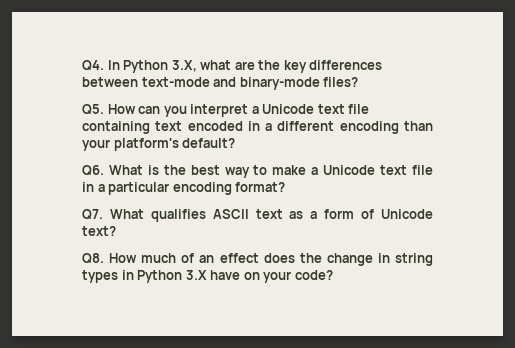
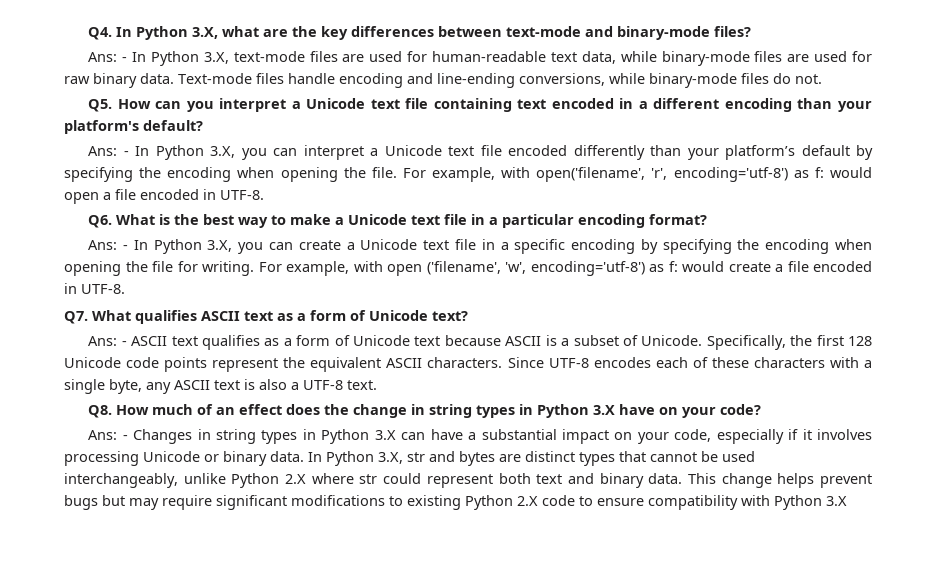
(359, 82) none -> [88,51,872,66] [64,73,822,88] // Ans: - In Python 3.X, text-mode files are used for human-readable text data, while binary-mode files are used for raw binary data. Text-mode files handle encoding and line-ending conversions, while binary-mode files do not.
(236, 143) none -> [88,145,873,160] [64,167,872,182] [64,189,264,204] // Ans: - In Python 3.X, you can interpret a Unicode text file encoded differently than your platform’s default by specifying the encoding when opening the file. For example, with open('filename', 'r', encoding='utf-8') as f: would open a file encoded in UTF-8.
(286, 187) none -> [88,239,873,254] [64,261,872,276] [64,283,125,294] // Ans: - In Python 3.X, you can create a Unicode text file in a specific encoding by specifying the encoding when opening the file for writing. For example, with open ('filename', 'w', encoding='utf-8') as f: would create a file encoded in UTF-8.
(116, 231) none -> [88,335,873,350] [64,357,872,372] [64,379,377,394] // Ans: - ASCII text qualifies as a form of Unicode text because ASCII is a subset of Unicode. Specifically, the first 128 Unicode code points represent the equivalent ASCII characters. Since UTF-8 encodes each of these characters with a single byte, any ASCII text is also a UTF-8 text.
(333, 275) none -> [88,429,873,444] [64,451,755,466] [64,473,872,488] [64,495,847,510] // Ans: - Changes in string types in Python 3.X can have a substantial impact on your code, especially if it involves processing Unicode or binary data. In Python 3.X, str and bytes are distinct types that cannot be used interchangeably, unlike Python 2.X where str could represent both text and binary data. This change helps prevent bugs but may require significant modifications to existing Python 2.X code to ensure compatibility with Python 3.X

